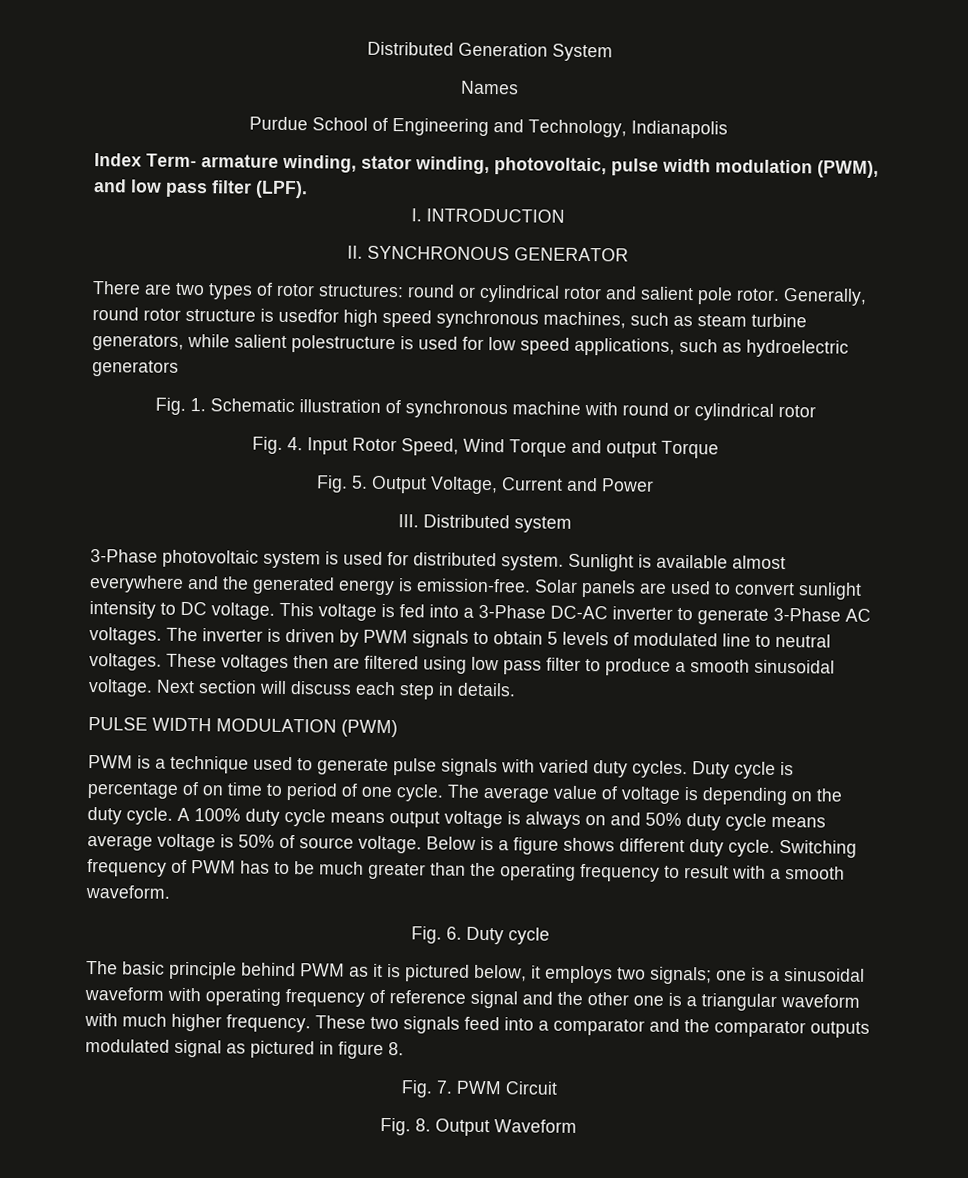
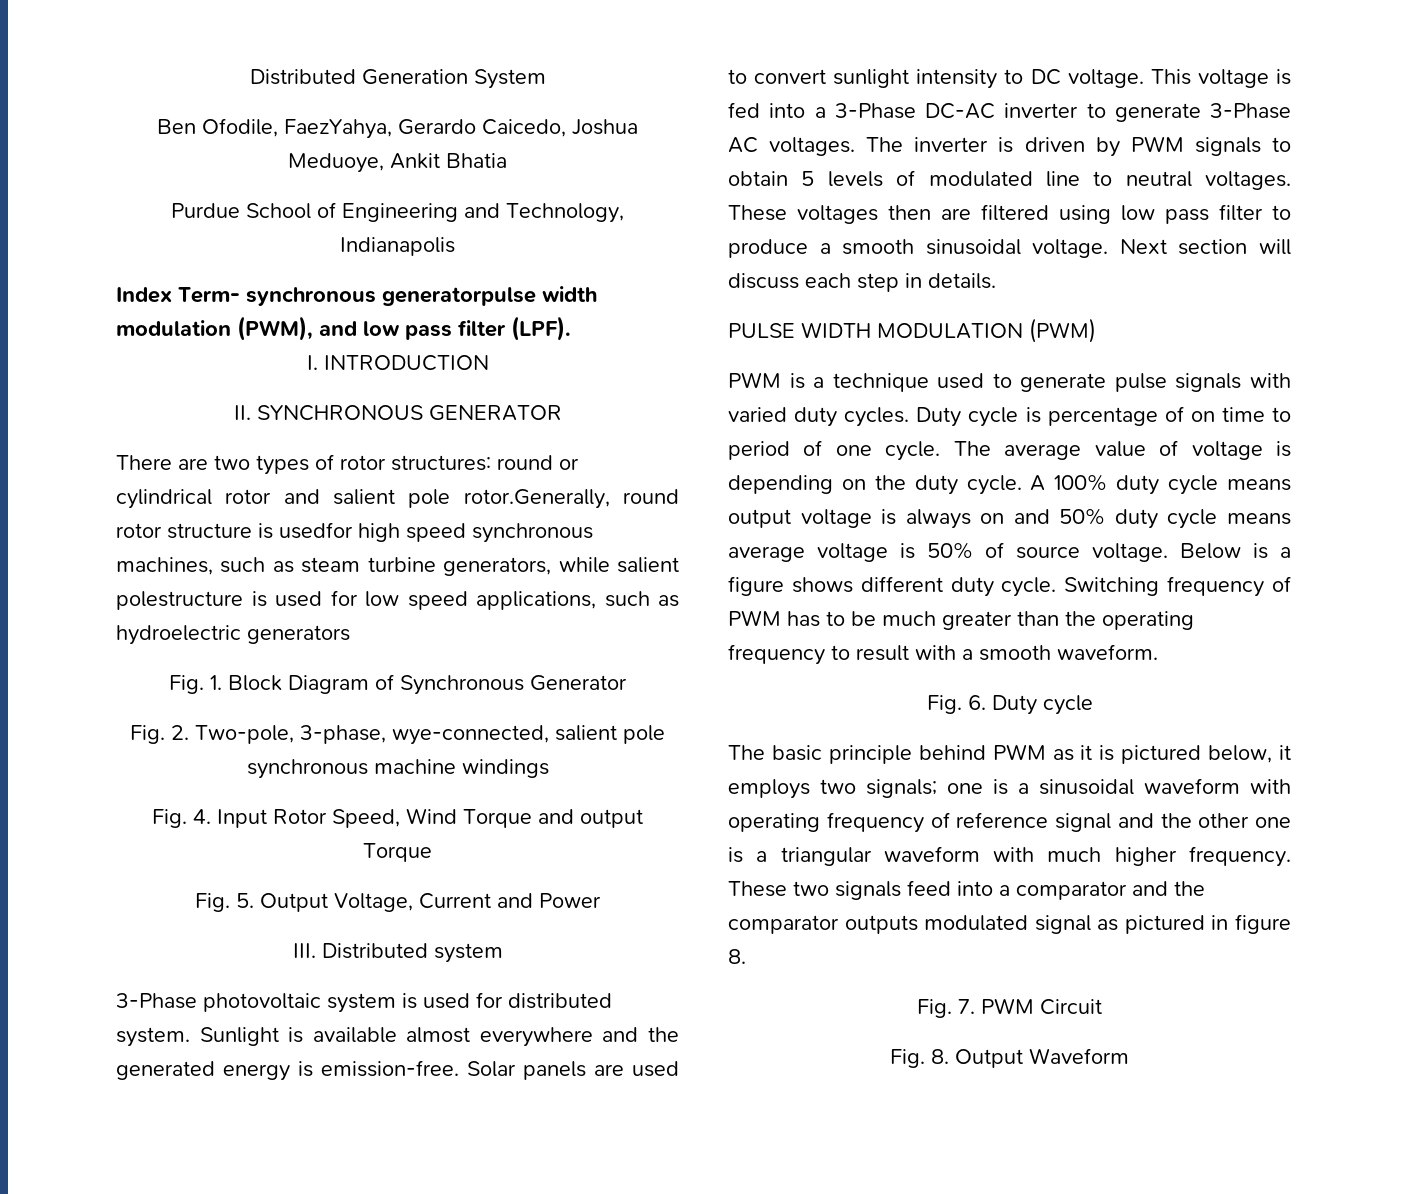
[460,80,519,95] Names -> [157,118,638,139] [288,153,507,173] Ben Ofodile, FaezYahya, Gerardo Caicedo, Joshua Meduoye, Ankit Bhatia
[201,154,659,176] armature winding, stator winding, photovoltaic, pulse -> [246,287,536,306] synchronous generatorpulse
[736,288,867,306] rotor. Generally, -> [463,489,610,509] rotor.Generally,
[210,398,816,421] Schematic illustration of synchronous machine with round or cylindrical rotor -> [228,674,627,695] [130,725,665,745] [246,759,549,779] Block Diagram of Synchronous Generator // Fig. 2. Two-pole, 3-phase, wye-connected, salient pole synchronous machine windings

